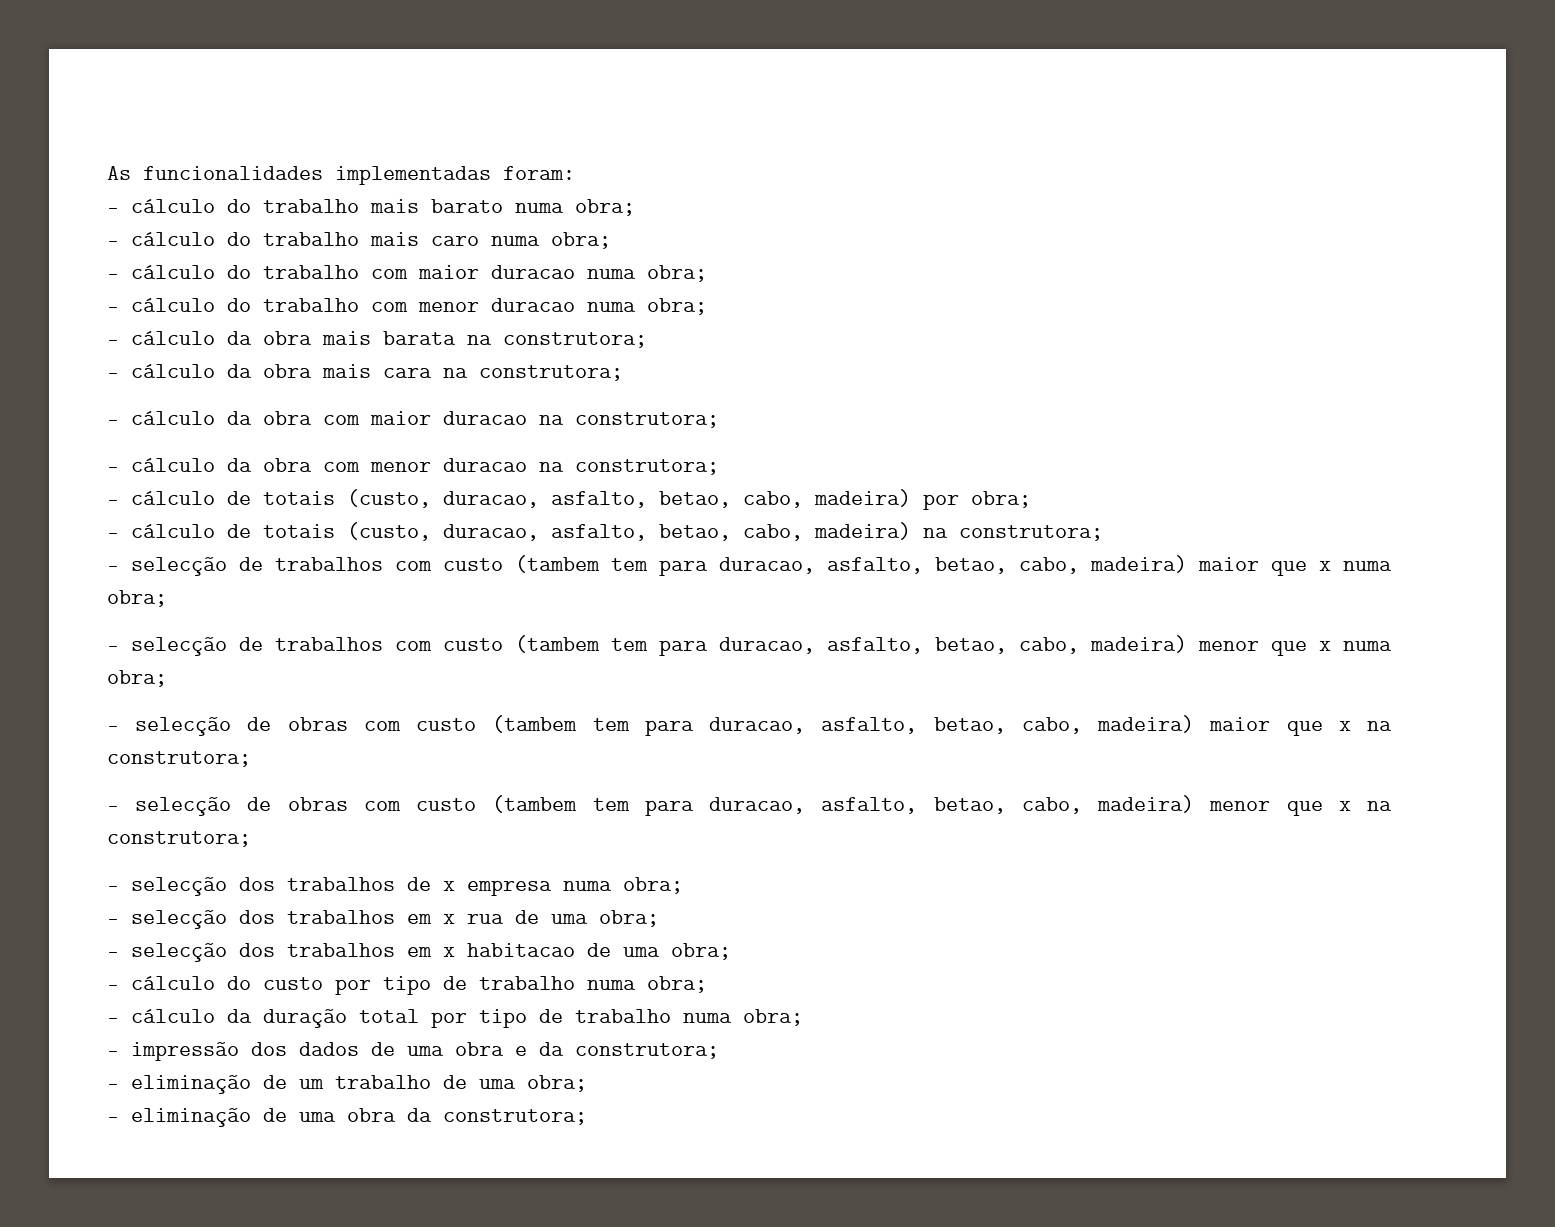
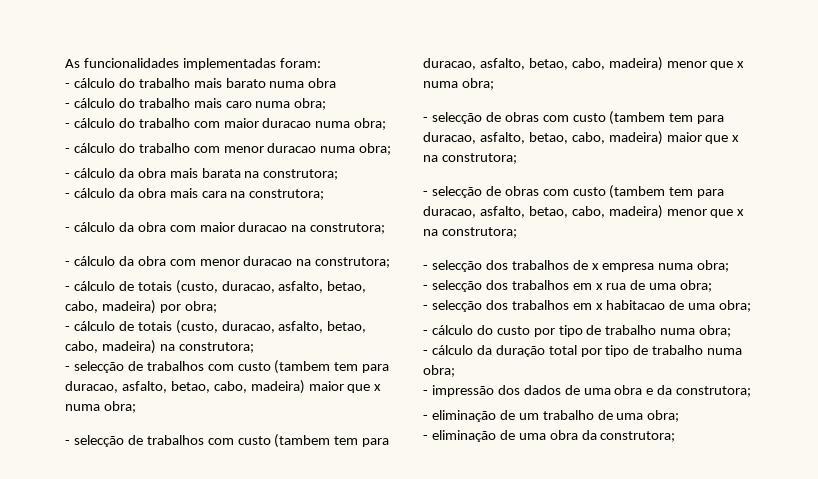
[575,199,635,216] obra; -> [308,78,337,88] obra

